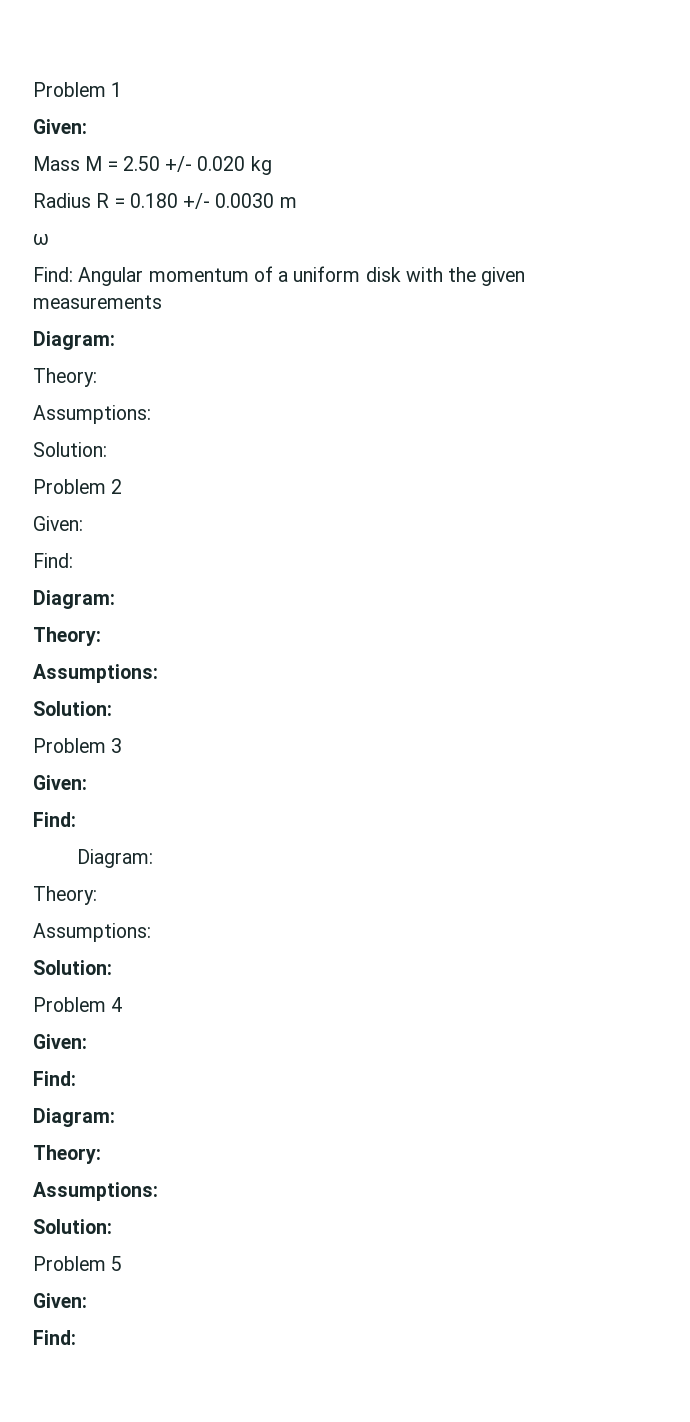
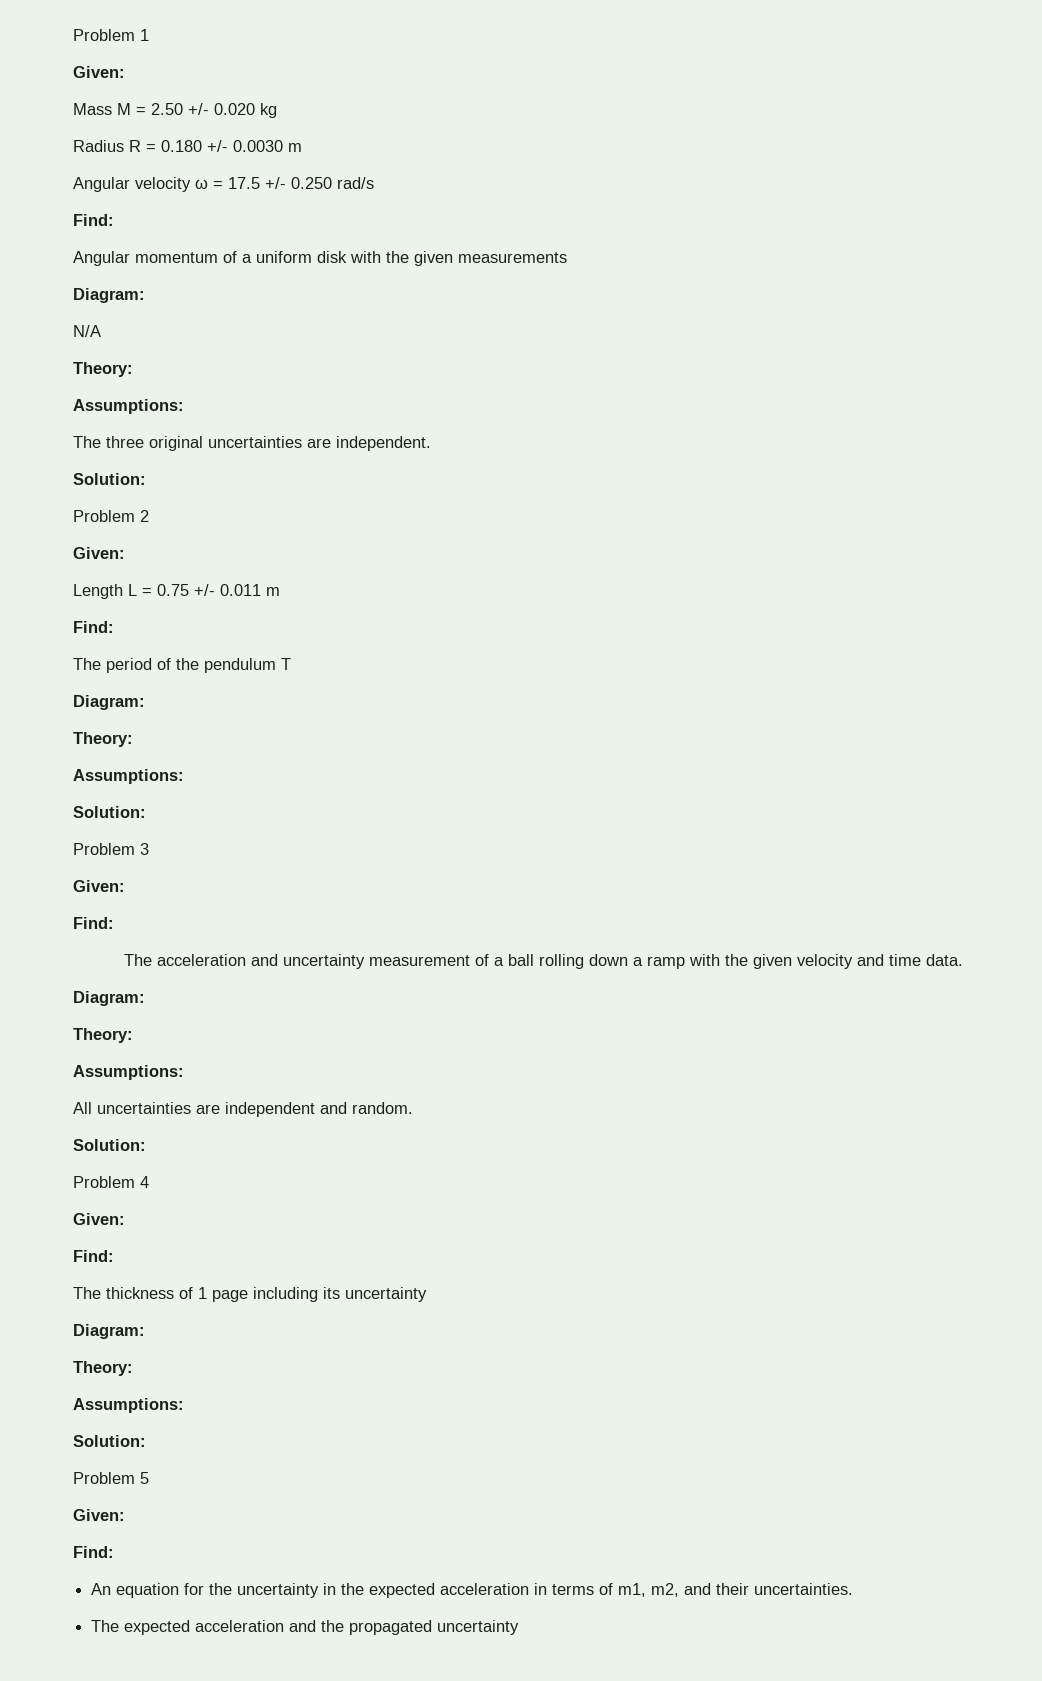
(297, 202) none -> [73,177,191,192] Angular velocity
[33,267,73,282] // Find: -> [213,177,374,189] [73,214,114,226] = 17.5 +/- 0.250 rad/s // Find: //
[33,368,97,387] [33,405,151,424] [33,442,107,457] [33,479,123,494] [33,516,83,531] [33,553,73,568] // Theory: // Assumptions: // Solution: // Problem 2 // Given: // Find: -> [73,325,101,337] [73,362,133,377] [73,399,184,414] [73,436,431,451] [73,473,146,485] [73,510,149,522] [73,547,125,559] [73,584,280,599] [73,621,114,633] [73,658,291,673] // N/A // Theory: // Assumptions: // The three original uncertainties are independent. // Solution: // Problem 2 // Given: // Length L = 0.75 +/- 0.011 m // Find: // The period of the pendulum T
[77,849,154,868] [33,886,97,905] [33,923,151,942] Diagram: // Theory: // Assumptions: -> [123,954,963,969] [73,991,145,1006] [73,1028,133,1043] [73,1065,184,1080] [73,1102,413,1117] The acceleration and uncertainty measurement of a ball rolling down a ramp with the given velocity and time data. // Diagram: // Theory: // Assumptions: // All uncertainties are independent and random.
(76, 1078) none -> [73,1287,427,1302] // The thickness of 1 page including its uncertainty
(76, 1337) none -> [91,1583,854,1598] [91,1620,520,1635] // An equation for the uncertainty in the expected acceleration in terms of m1, m2, and their uncertainties. // The expected acceleration and the propagated uncertainty

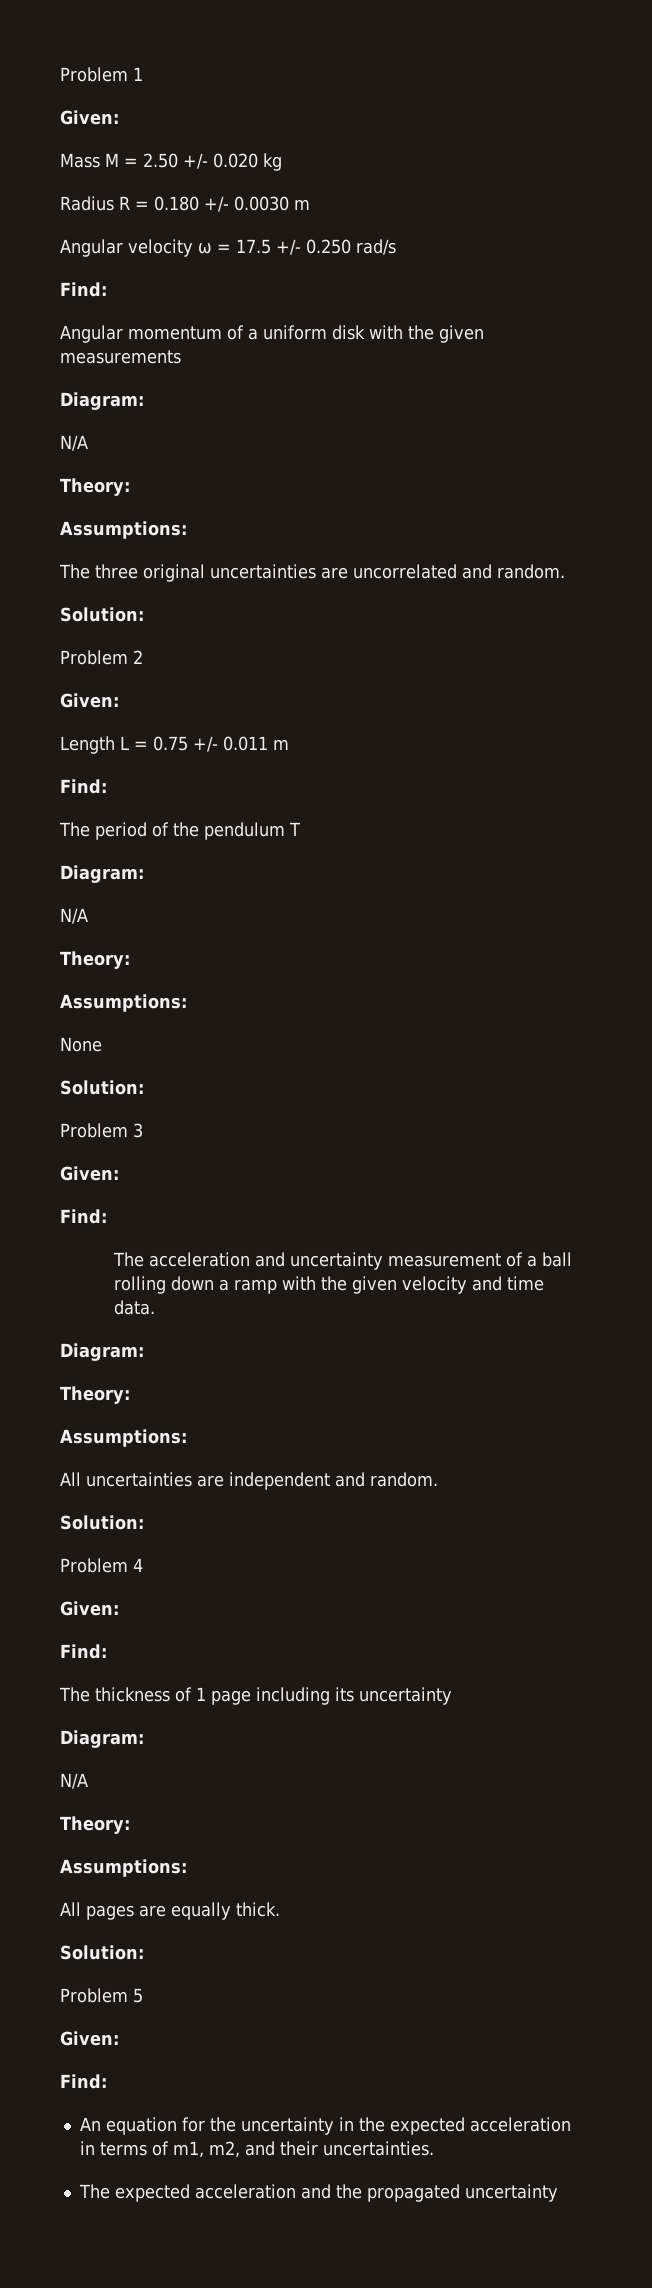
[336,436,431,451] independent. -> [353,564,565,579] uncorrelated and random.
[73,732,133,747] [73,769,184,784] // Theory: // Assumptions: -> [60,908,88,924] [60,951,130,969] [60,994,187,1012] [60,1037,102,1052] // N/A // Theory: // Assumptions: // None
[73,1361,133,1376] [73,1398,184,1413] // Theory: // Assumptions: -> [60,1773,88,1789] [60,1816,130,1834] [60,1859,187,1877] [60,1902,280,1920] // N/A // Theory: // Assumptions: // All pages are equally thick.

